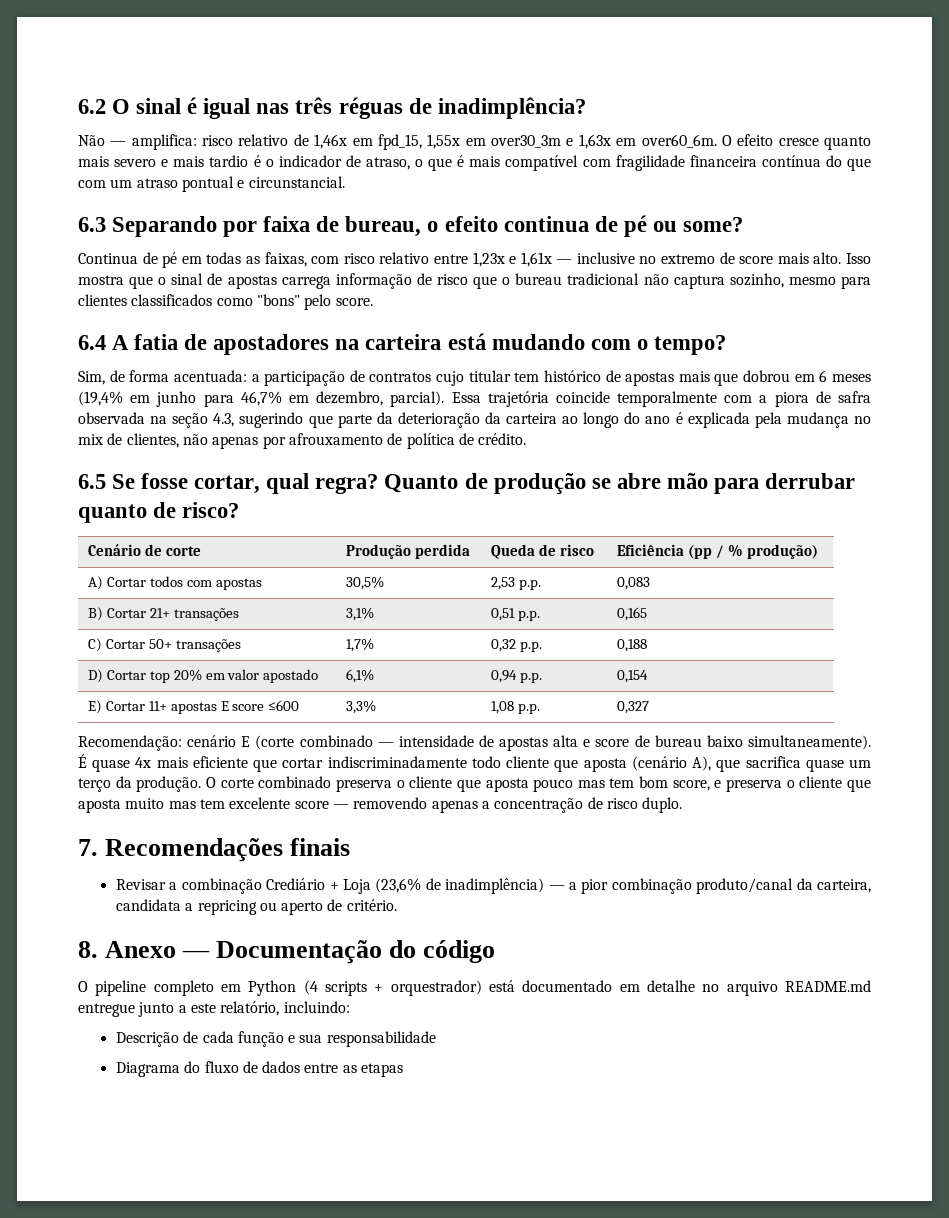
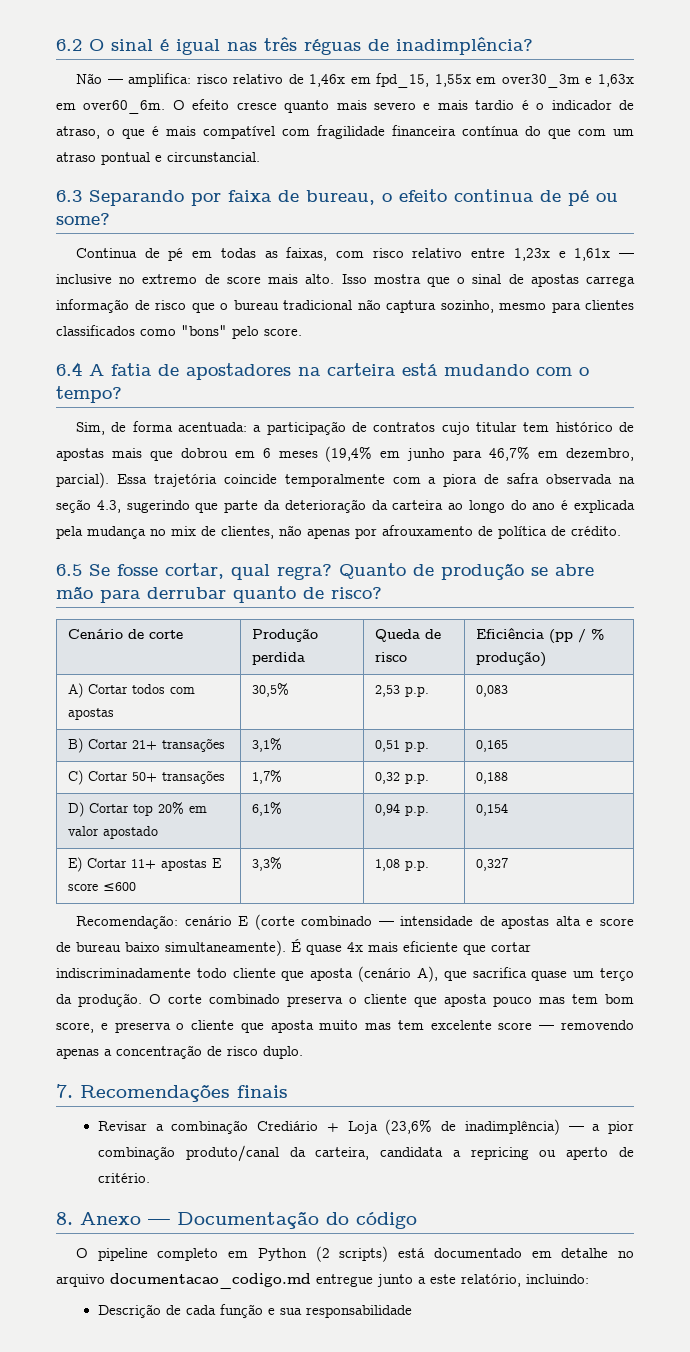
[303,980,482,996] (4 scripts + orquestrador) -> [315,1246,389,1262] (2 scripts)
[785,980,872,992] README.md -> [110,1273,311,1289] documentacao_codigo.md
[115,1061,404,1077] // Diagrama do fluxo de dados entre as etapas -> (412, 1311) none

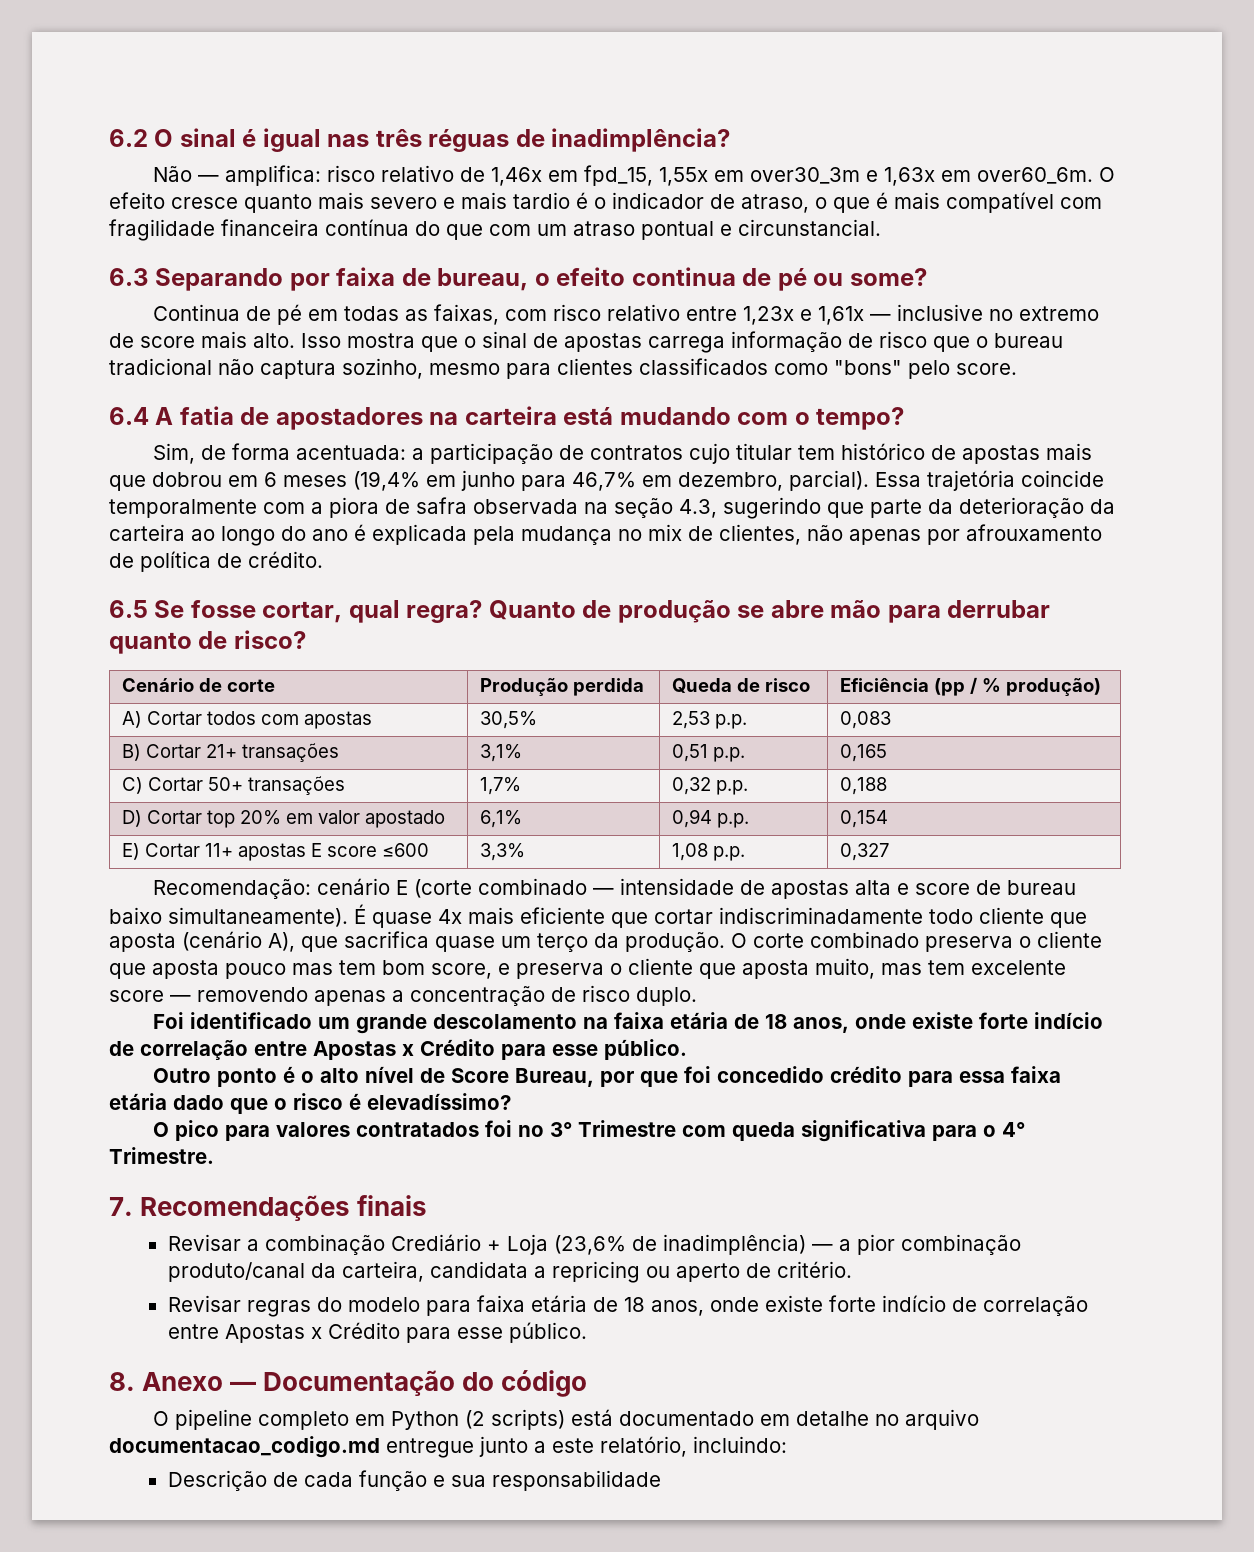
[319,1020,359,1030] muito -> [815,958,875,979] muito,
(303, 1052) none -> [152,1012,1103,1034] [109,1039,687,1060] [152,1066,1061,1087] [109,1093,511,1114] [152,1120,1025,1142] [109,1147,214,1164] // Foi identificado um grande descolamento na faixa etária de 18 anos, onde existe forte indício de correlação entre Apostas x Crédito para esse público. // Outro ponto é o alto nível de Score Bureau, por que foi concedido crédito para essa faixa etária dado que o risco é elevadíssimo? // O pico para valores contratados foi no 3° Trimestre com queda significativa para o 4° Trimestre.
(150, 1178) none -> [167,1295,1088,1317] [167,1322,587,1343] // Revisar regras do modelo para faixa etária de 18 anos, onde existe forte indício de correlação entre Apostas x Crédito para esse público.

